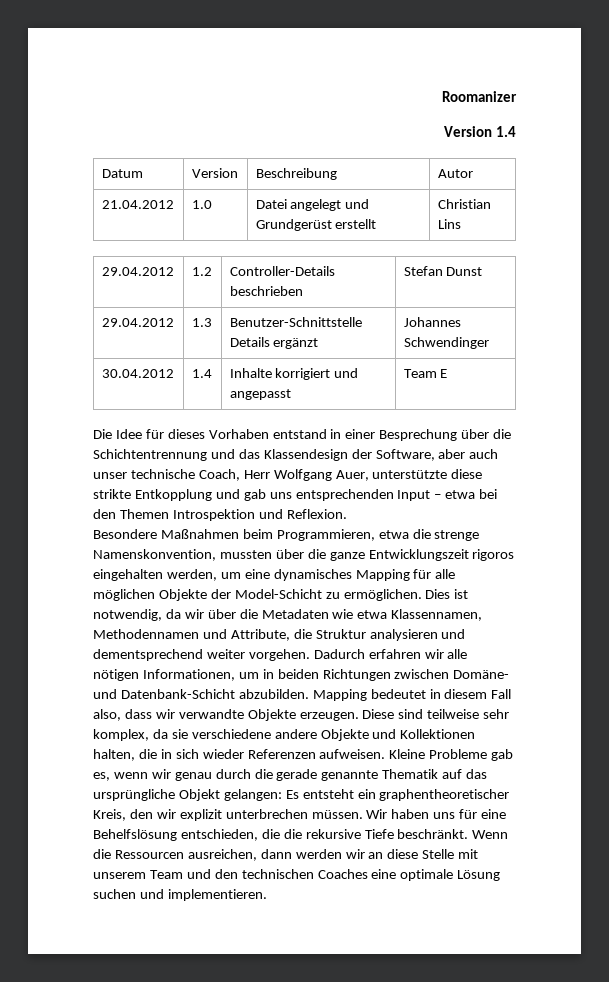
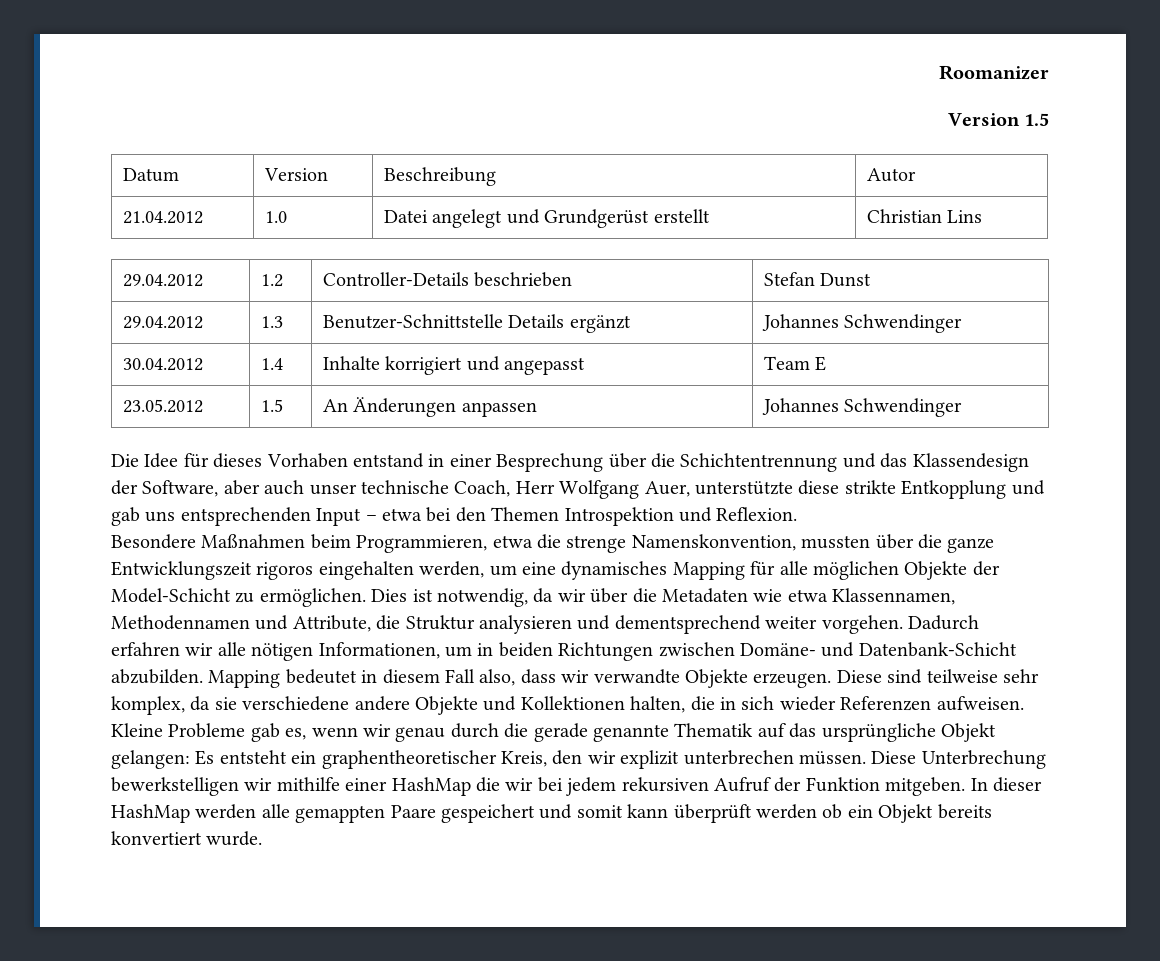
[496,126,516,137] 1.4 -> [1024,113,1049,126] 1.5
(448, 373) none -> [122,399,203,413] [260,399,283,412] [322,397,537,417] [761,398,963,417] // 23.05.2012 | 1.5 | An Änderungen anpassen | Johannes Schwendinger
[366,809,507,819] [93,829,509,841] [93,849,479,861] [93,869,501,881] [93,889,267,901] Wir haben uns für eine Behelfslösung entschieden, die die rekursive Tiefe beschränkt. Wenn die Ressourcen ausreichen, dann werden wir an diese Stelle mit unserem Team und den technischen Coaches eine optimale Lösung suchen und implementieren. -> [871,750,1046,769] [111,777,1042,796] [111,804,992,823] [111,831,263,846] Diese Unterbrechung bewerkstelligen wir mithilfe einer HashMap die wir bei jedem rekursiven Aufruf der Funktion mitgeben. In dieser HashMap werden alle gemappten Paare gespeichert und somit kann überprüft werden ob ein Objekt bereits konvertiert wurde.

